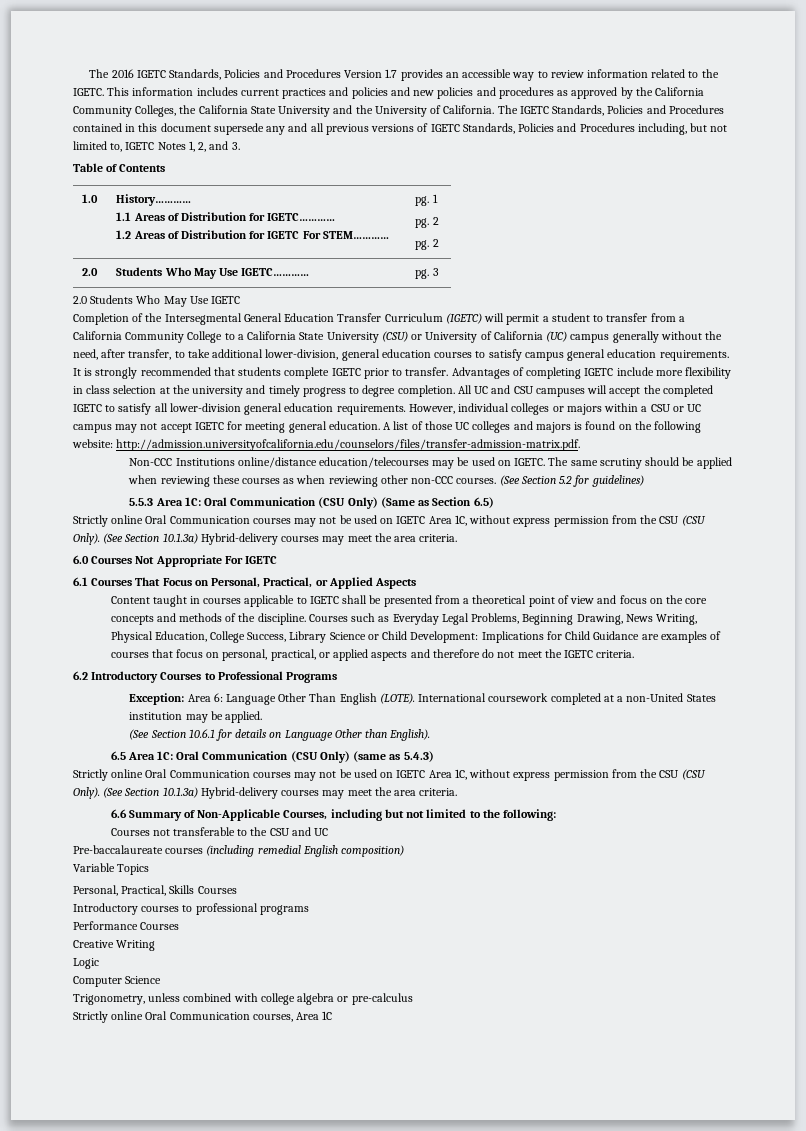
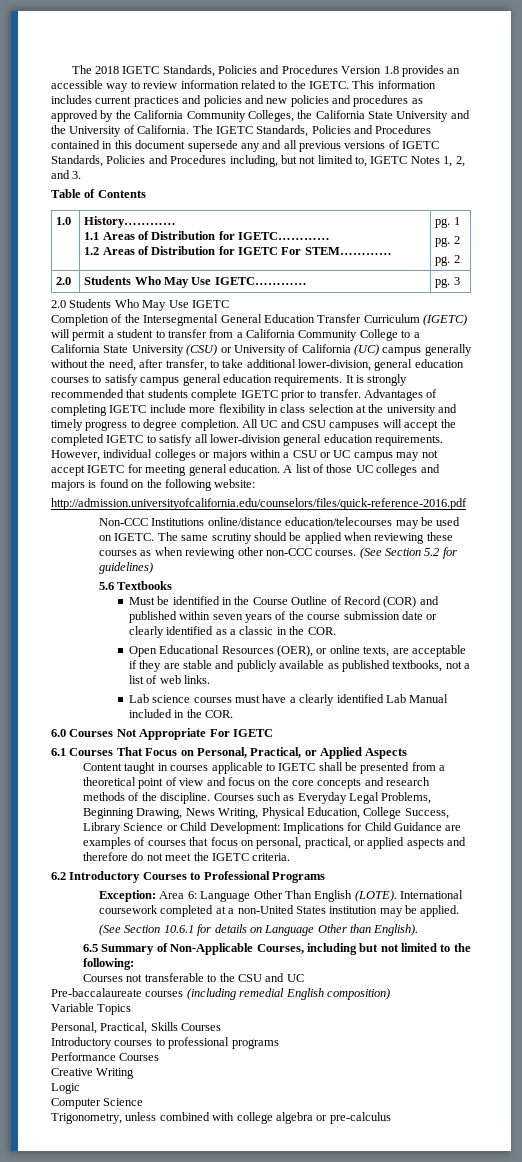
[89,69,134,78] The 2016 -> [71,65,119,74] The 2018
[385,69,398,78] 1.7 -> [383,66,399,74] 1.8
[116,439,581,451] http://admission.universityofcalifornia.edu/counselors/files/transfer-admission-matrix.pdf. -> [51,498,467,510] // http://admission.universityofcalifornia.edu/counselors/files/quick-reference-2016.pdf
[129,497,494,509] [73,515,706,527] [73,533,458,545] 5.5.3 Area 1C: Oral Communication (CSU Only) (Same as Section 6.5) // Strictly online Oral Communication courses may not be used on IGETC Area 1C, without express permission from the CSU (CSU Only). (See Section 10.1.3a) Hybrid-delivery courses may meet the area criteria. -> [99,581,173,590] [128,596,439,608] [128,611,438,623] [128,626,336,638] [128,645,466,657] [128,660,471,672] [128,675,211,684] [128,694,449,706] [128,709,234,718] 5.6 Textbooks // Must be identified in the Course Outline of Record (COR) and published within seven years of the course submission date or clearly identified as a classic in the COR. // Open Educational Resources (OER), or online texts, are acceptable if they are stable and publicly available as published textbooks, not a list of web links. // Lab science courses must have a clearly identified Lab Manual included in the COR.
(176, 617) none -> [386,777,431,786] research
[127,751,434,763] [73,769,706,781] [73,787,458,799] [110,809,127,818] Area 1C: Oral Communication (CSU Only) (same as 5.4.3) // Strictly online Oral Communication courses may not be used on IGETC Area 1C, without express permission from the CSU (CSU Only). (See Section 10.1.3a) Hybrid-delivery courses may meet the area criteria. // 6.6 -> (99, 948) none
[73,1011,333,1023] // Strictly online Oral Communication courses, Area 1C -> (391, 1118) none

